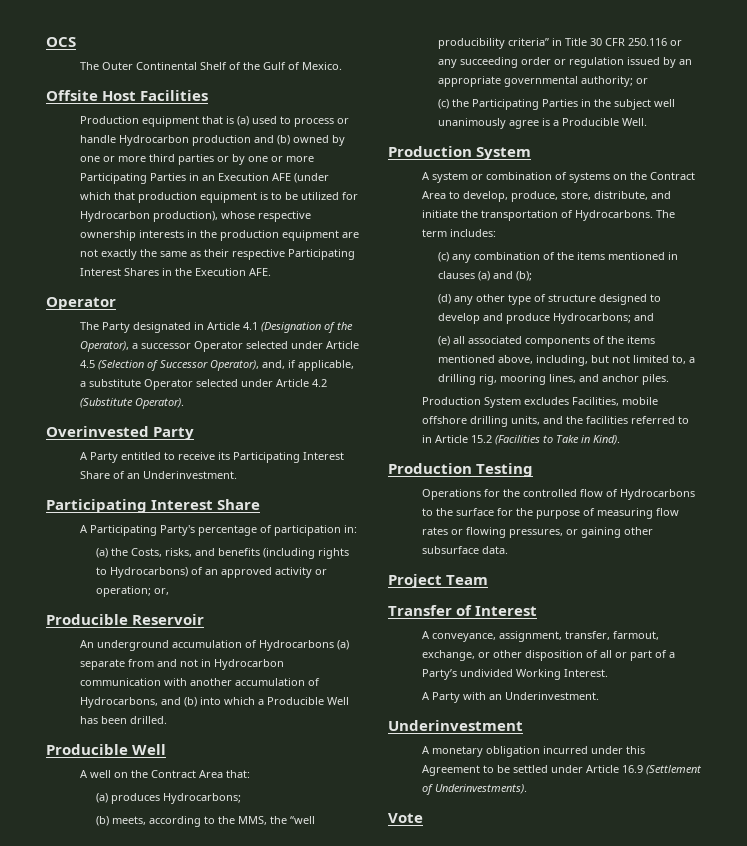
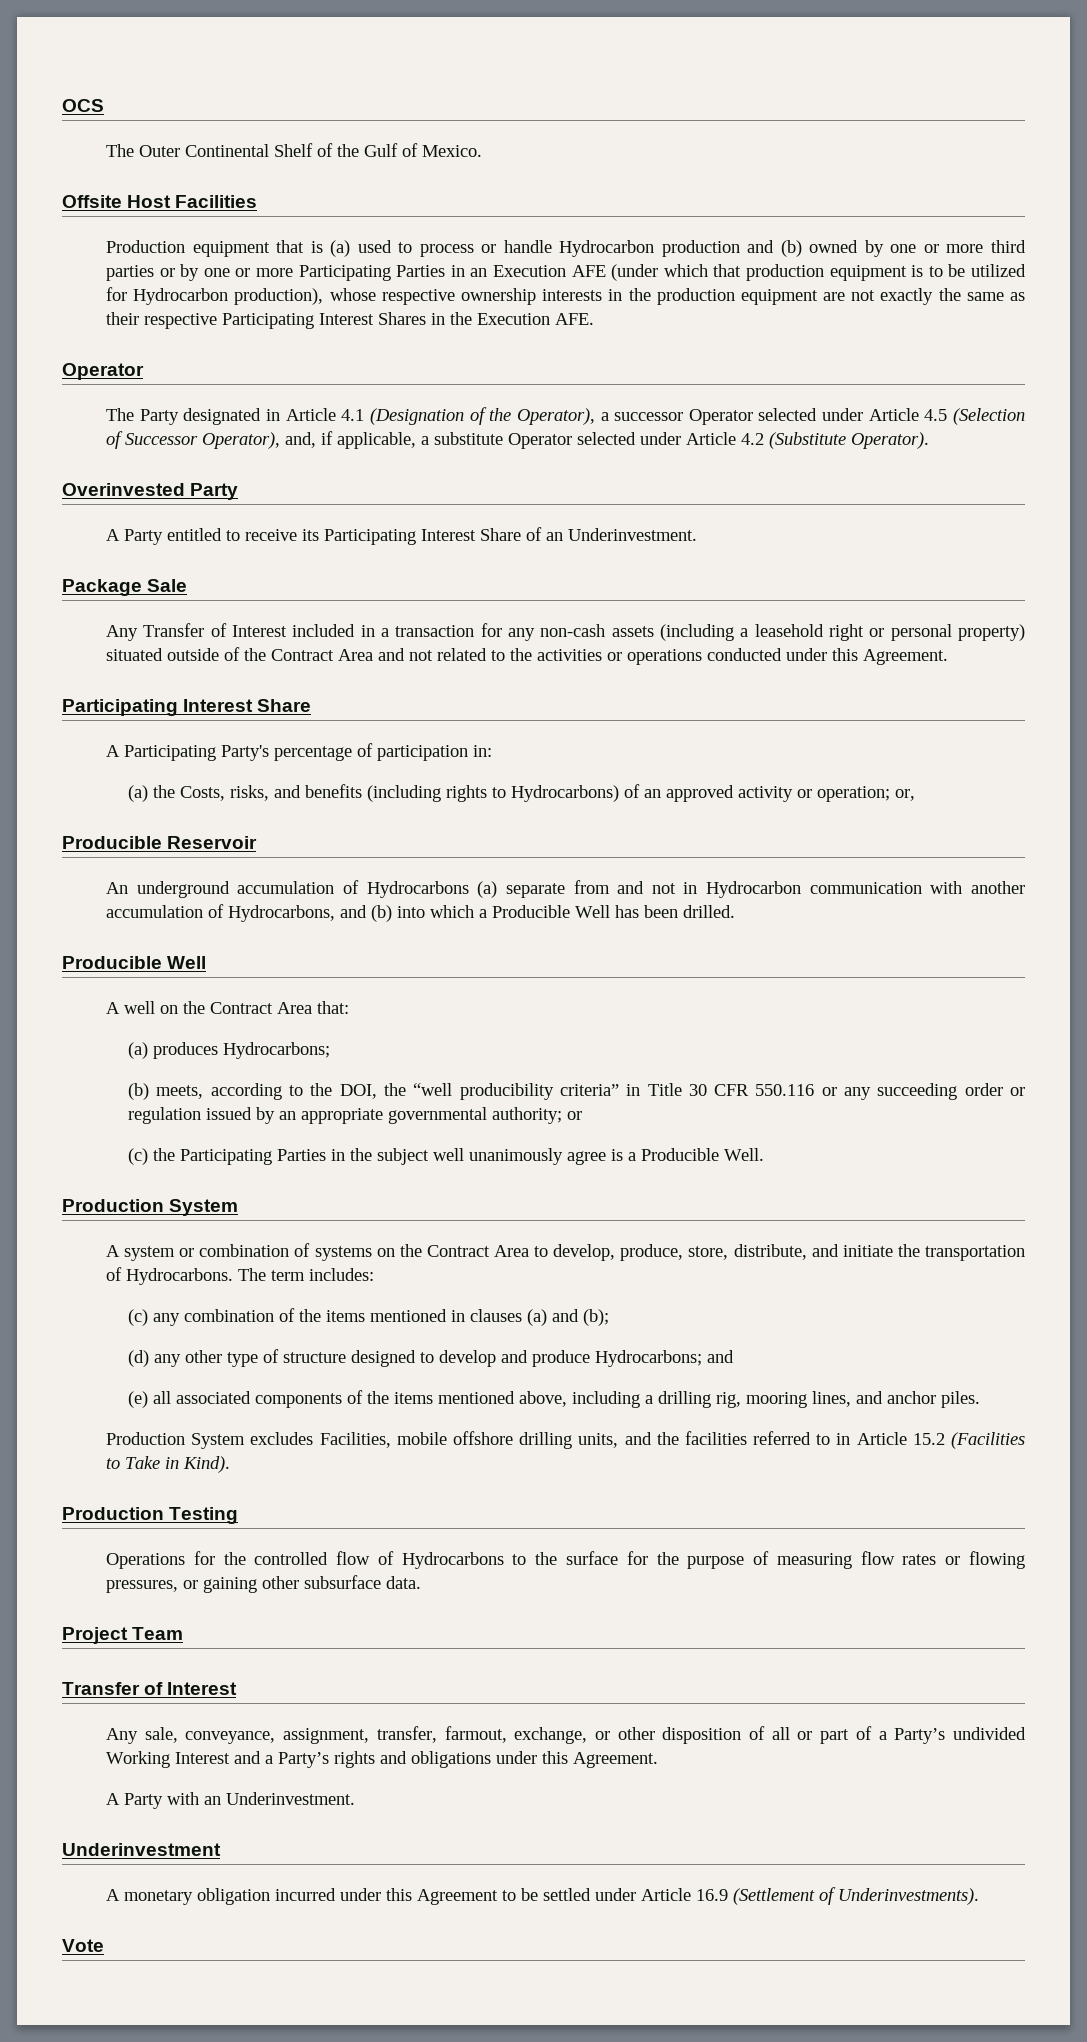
(237, 475) none -> [62,579,188,596] [106,623,1025,641] [106,647,949,665] // Package Sale // Any Transfer of Interest included in a transaction for any non-cash assets (including a leasehold right or personal property) situated outside of the Contract Area and not related to the activities or operations conducted under this Agreement.
[238,816,268,825] MMS, -> [339,1084,377,1099] DOI,
[628,38,668,46] 250.116 -> [755,1084,815,1096] 550.116
[536,355,687,366] including, but not limited to, -> [572,1391,641,1408] including
[421,631,430,639] A -> [106,1727,178,1744] Any sale,
[563,669,608,677] Interest. -> [175,1751,659,1768] Interest and a Party’s rights and obligations under this Agreement.

